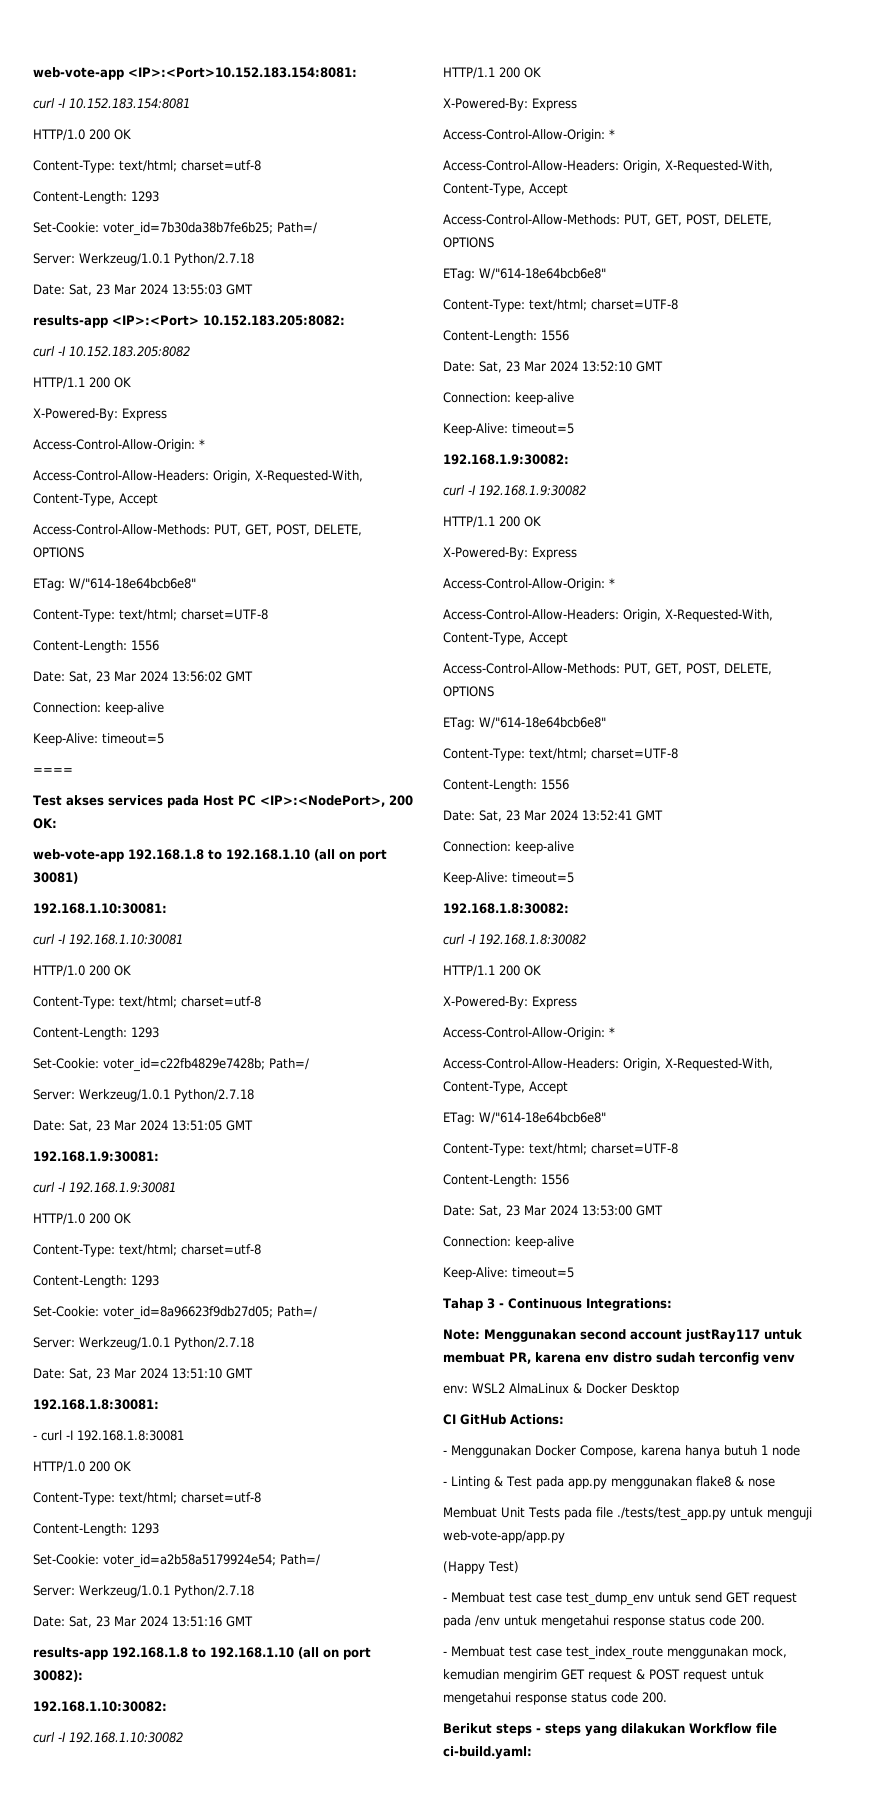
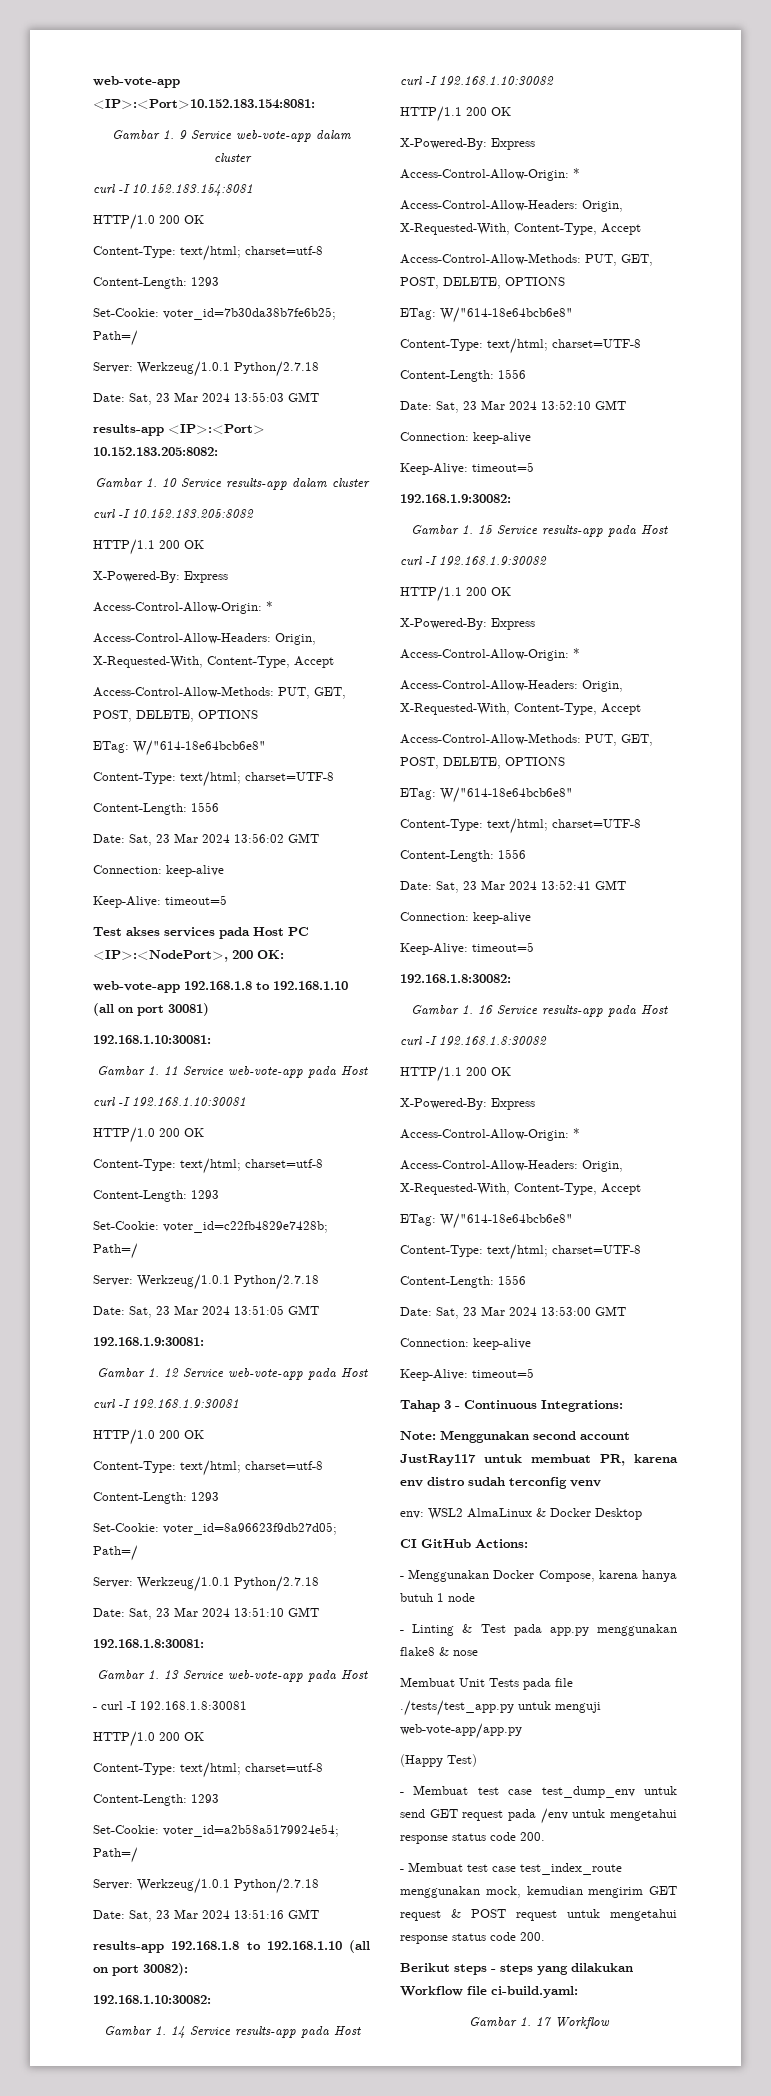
(357, 72) none -> [112,130,351,142] [213,153,252,163] // Gambar 1. 9 Service web-vote-app dalam cluster
(345, 320) none -> [95,478,370,490] // Gambar 1. 10 Service results-app dalam cluster
[33,768,73,774] // ==== -> (227, 900) none
(167, 908) none -> [96,1066,368,1078] // Gambar 1. 11 Service web-vote-app pada Host
(159, 1156) none -> [96,1368,368,1380] // Gambar 1. 12 Service web-vote-app pada Host
(159, 1404) none -> [96,1670,368,1682] // Gambar 1. 13 Service web-vote-app pada Host
(167, 1706) none -> [103,2026,361,2038] // Gambar 1. 14 Service results-app pada Host
(569, 459) none -> [410,525,668,537] // Gambar 1. 15 Service results-app pada Host
(569, 908) none -> [410,1005,668,1017] // Gambar 1. 16 Service results-app pada Host
[685,1329,760,1342] justRay117 -> [400,1454,476,1466] JustRay117
(532, 1752) none -> [468,2017,610,2029] // Gambar 1. 17 Workflow

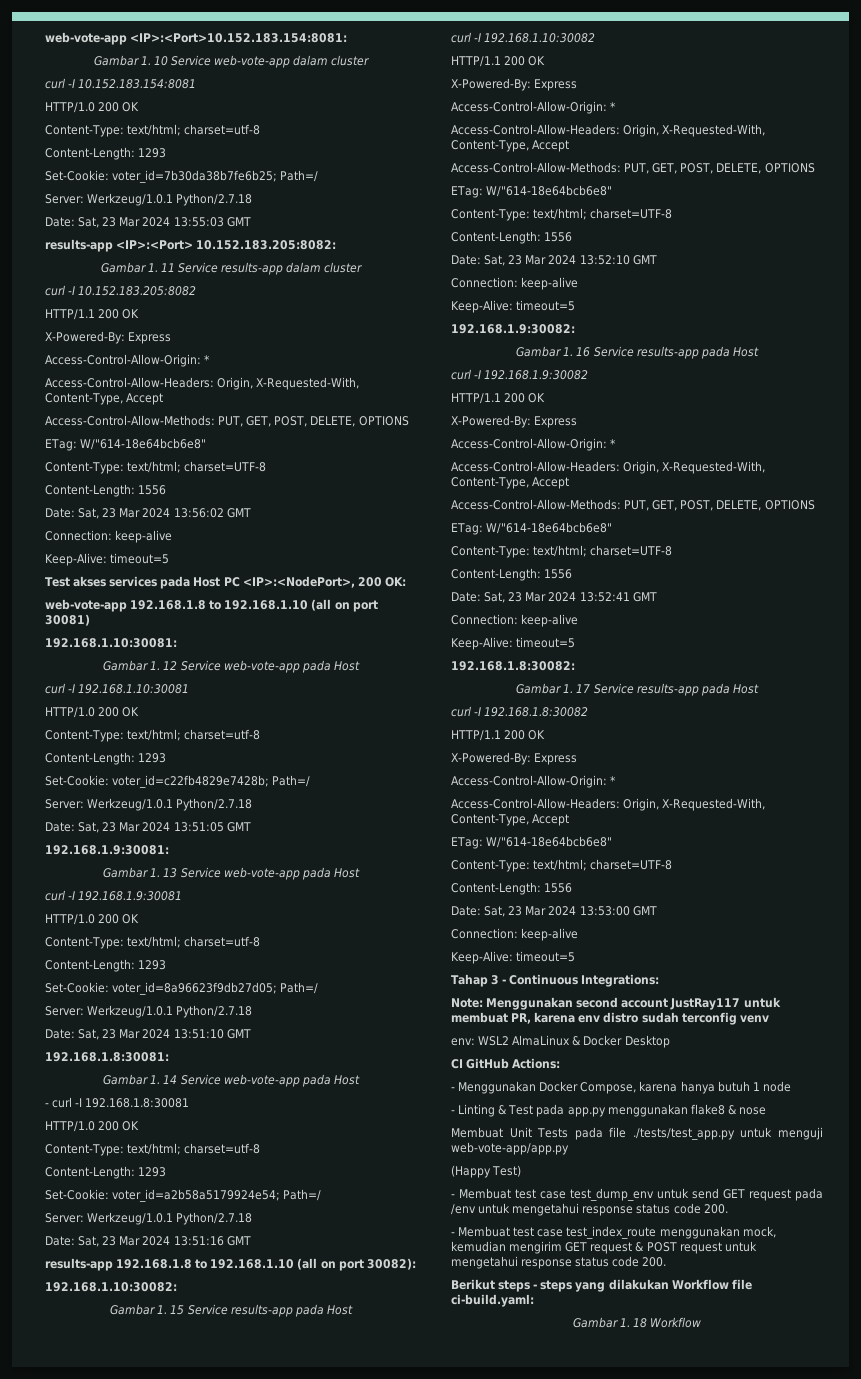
[179,130,187,139] 9 -> [153,56,168,66] 10
[162,478,177,487] 10 -> [160,263,175,272] 11
[163,1066,178,1075] 11 -> [163,661,178,670] 12
[163,1368,179,1377] 12 -> [163,868,178,878] 13
[163,1670,179,1679] 13 -> [163,1075,178,1084] 14
[170,2026,185,2038] 14 -> [170,1305,185,1315] 15
[477,525,493,534] 15 -> [576,347,591,357] 16
[477,1005,493,1014] 16 -> [576,684,591,693] 17
[535,2017,552,2026] 17 -> [633,1318,648,1328] 18

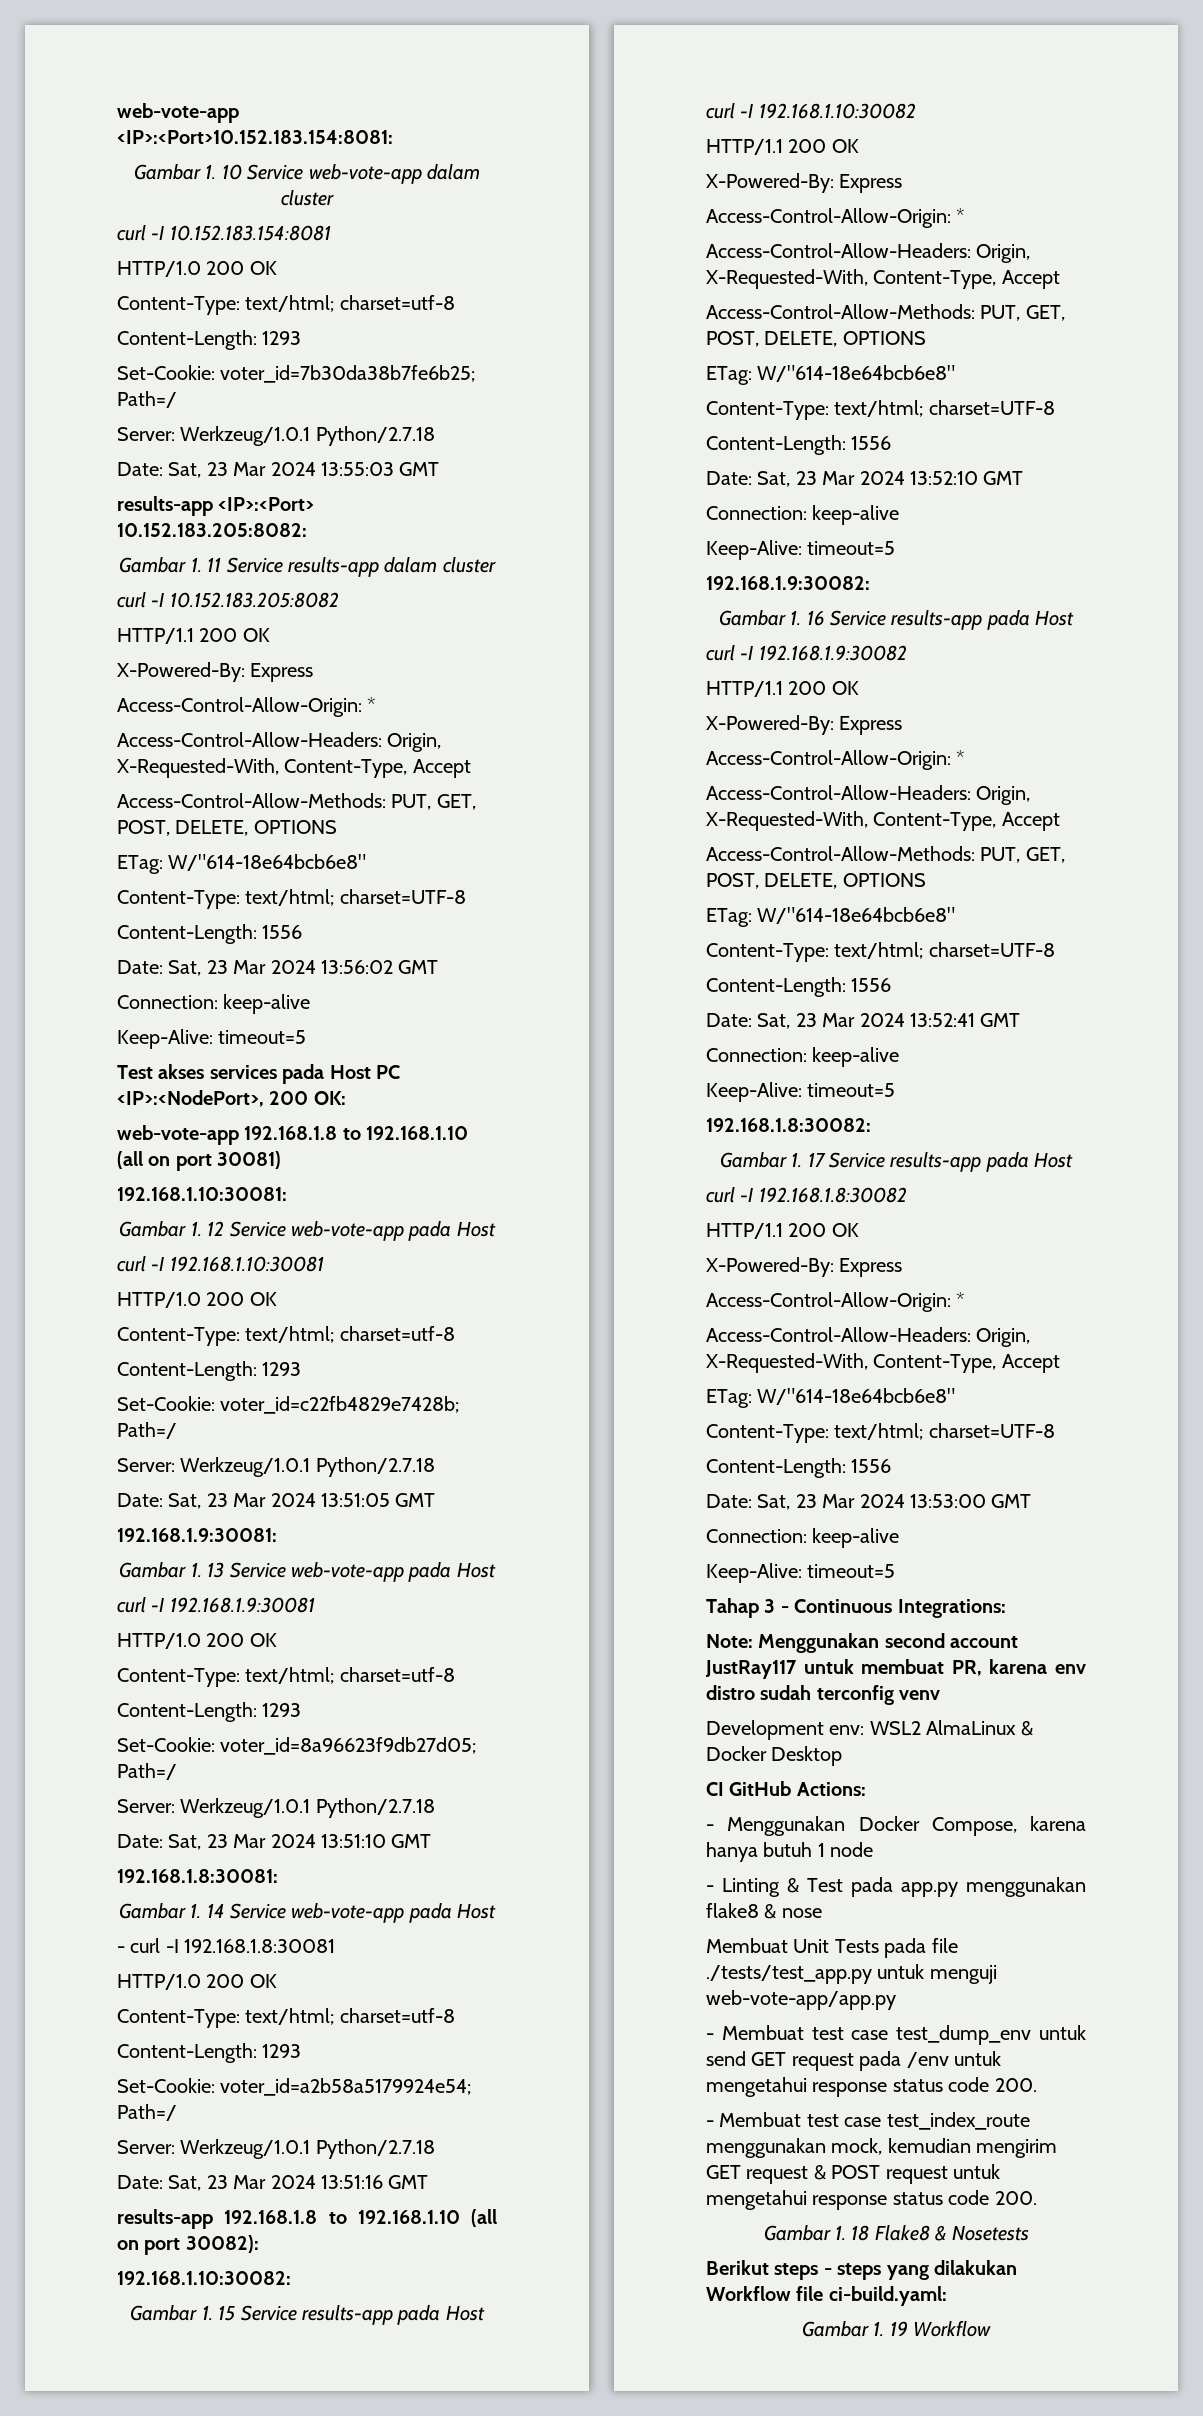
(769, 1019) none -> [706,1720,824,1740] Development
[451,1165,522,1178] // (Happy Test) -> (896, 2000) none
(667, 1262) none -> [763,2225,1029,2241] // Gambar 1. 18 Flake8 & Nosetests
[633,1318,648,1328] 18 -> [889,2321,908,2336] 19

